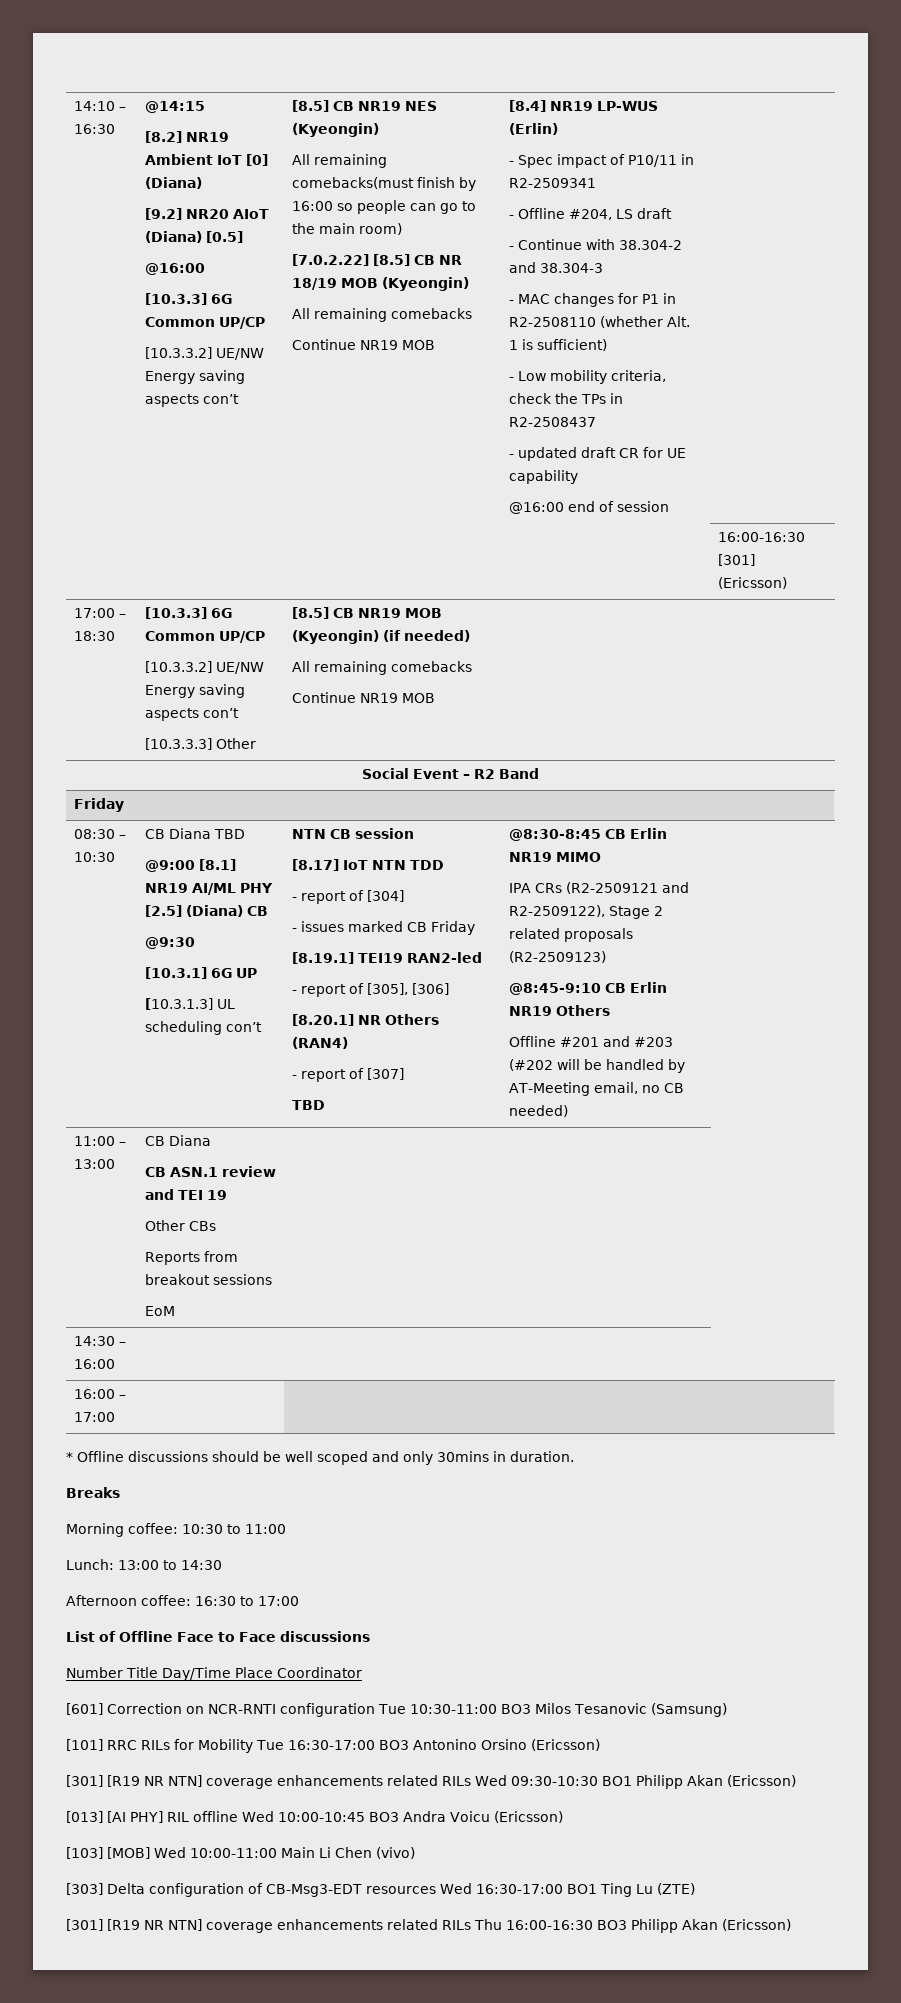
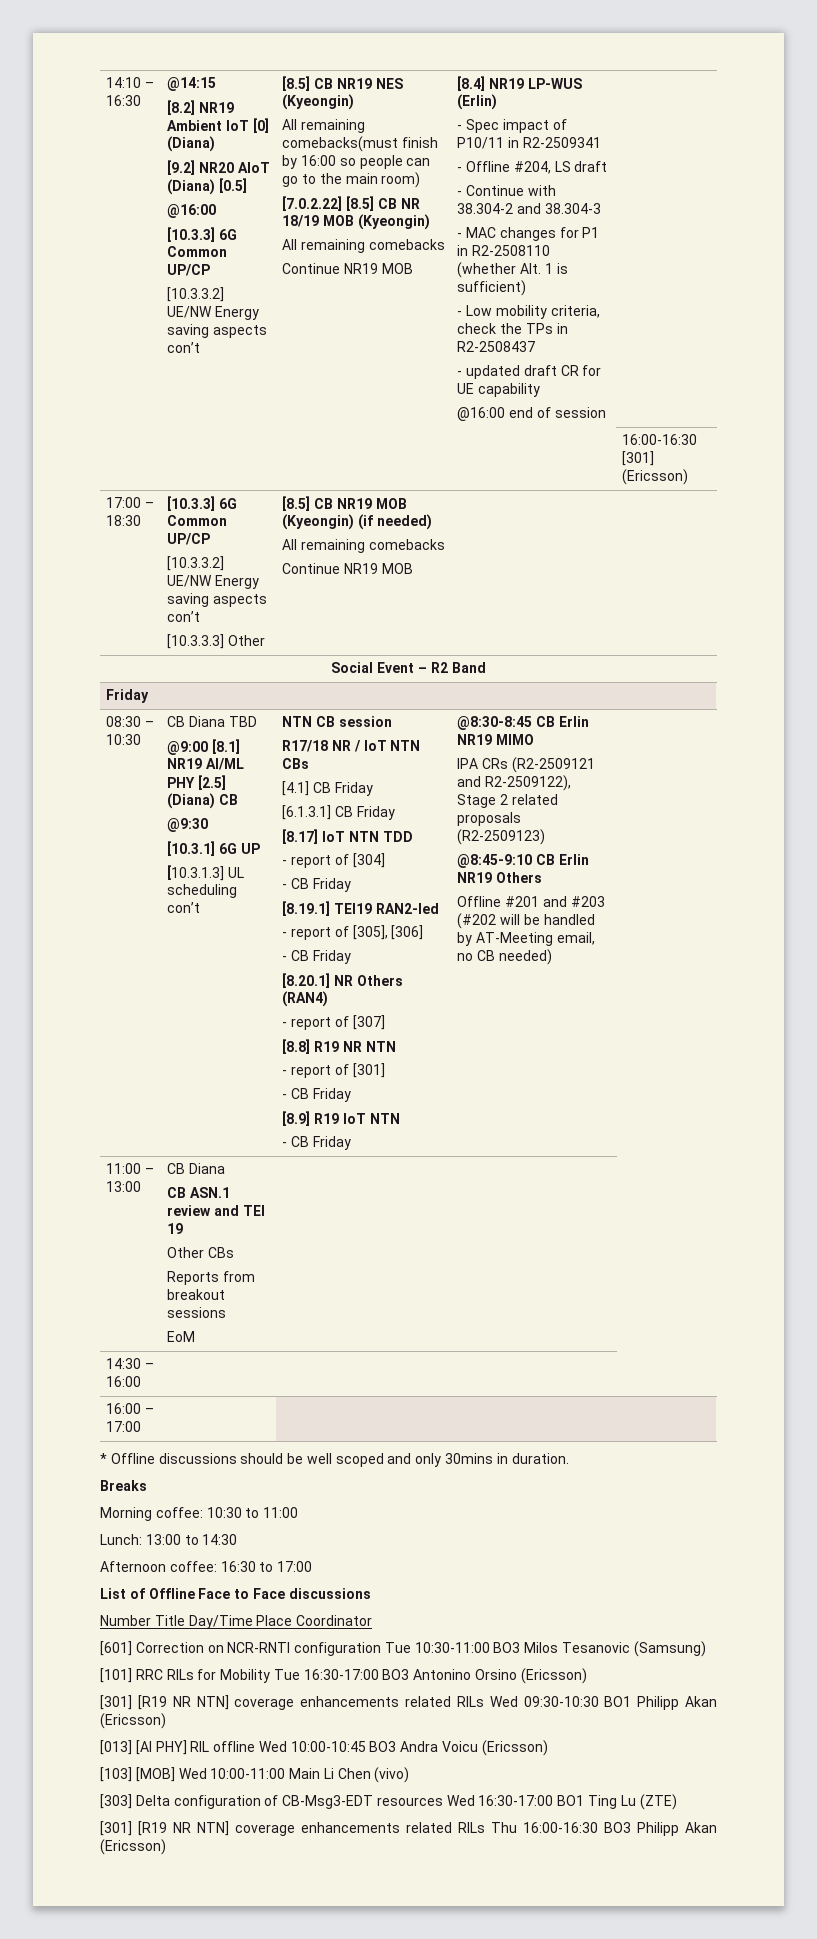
(415, 833) none -> [282,740,421,752] [282,758,310,769] [282,781,373,796] [282,805,395,820] // R17/18 NR / IoT NTN CBs // [4.1] CB Friday // [6.1.3.1] CB Friday
[301,921,404,932] issues marked -> (288, 886) none
(450, 989) none -> [282,950,351,964] // - CB Friday
[292,1100,326,1110] TBD -> [282,1039,396,1054] [282,1063,385,1078] [282,1088,351,1102] [282,1111,400,1126] [282,1136,351,1150] [8.8] R19 NR NTN // - report of [301] // - CB Friday // [8.9] R19 IoT NTN // - CB Friday

